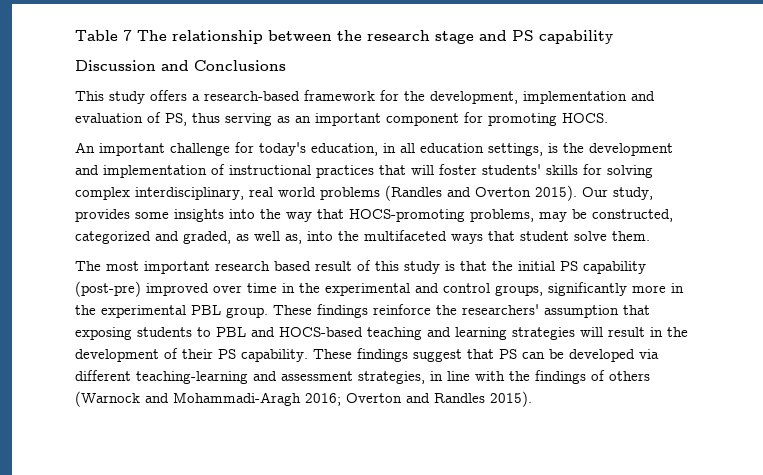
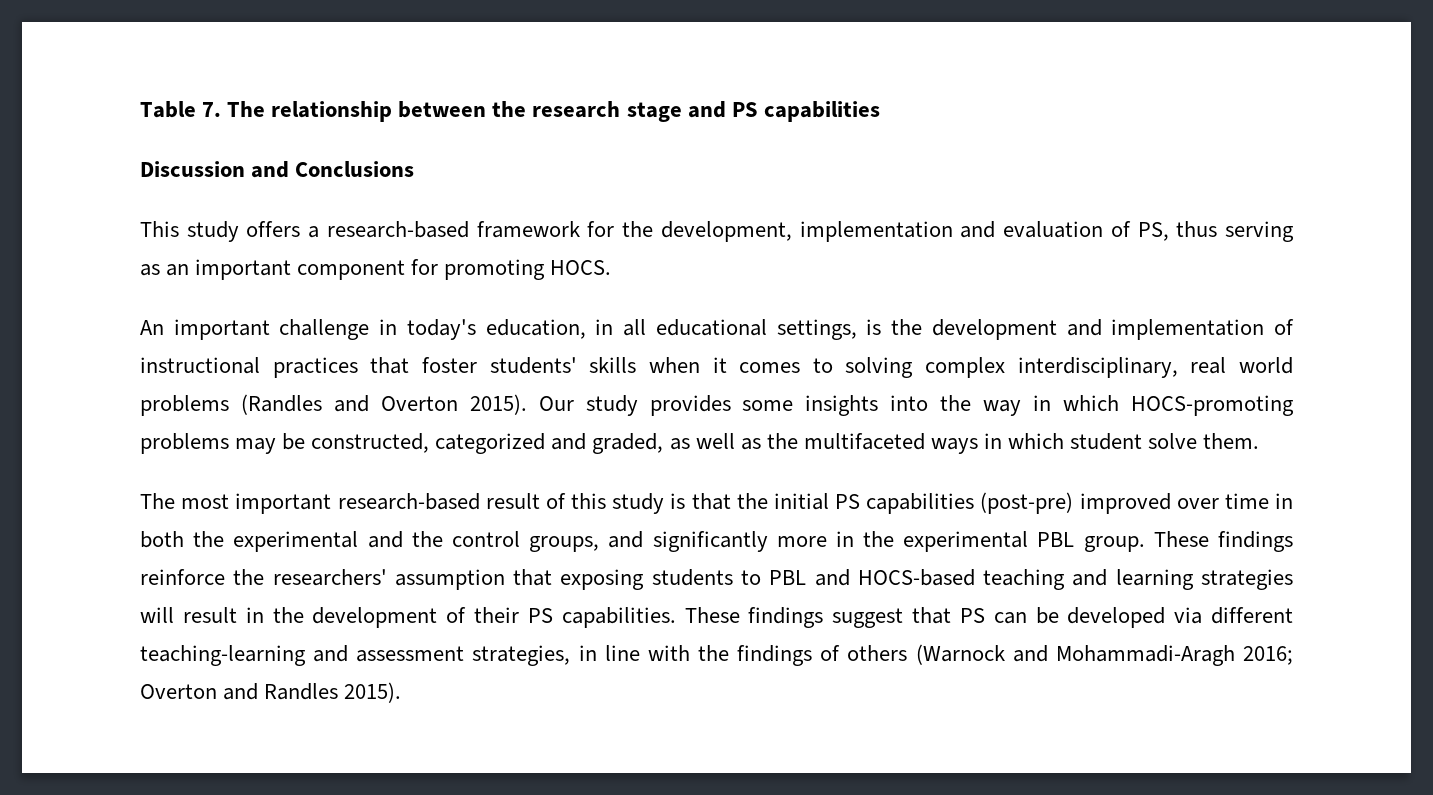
[123,30,132,41] 7 -> [202,102,222,117] 7.
[539,30,613,44] capability -> [763,101,880,122] capabilities
[235,142,254,153] for -> [379,319,398,335] in
[420,143,484,153] education -> [655,319,767,336] educational
[411,165,434,175] will -> (410, 365) none
[583,164,602,175] for -> [648,357,833,373] when it comes to
[613,187,653,200] study, -> [585,395,638,416] study
[317,209,534,222] that HOCS-promoting problems, -> [1033,395,1294,416] [140,433,229,454] in which HOCS-promoting problems
[285,231,333,244] as, into -> [740,438,761,450] as
[488,231,515,241] that -> [983,433,1065,449] in which
[215,261,311,271] research based -> [337,493,480,510] research-based
[583,261,646,274] capability -> [866,493,975,514] capabilities
(295, 288) none -> [140,531,184,548] both
(439, 288) none -> [411,531,443,547] the
(543, 290) none -> [608,531,644,548] and
[241,349,308,362] capability. -> [561,607,676,628] capabilities.

